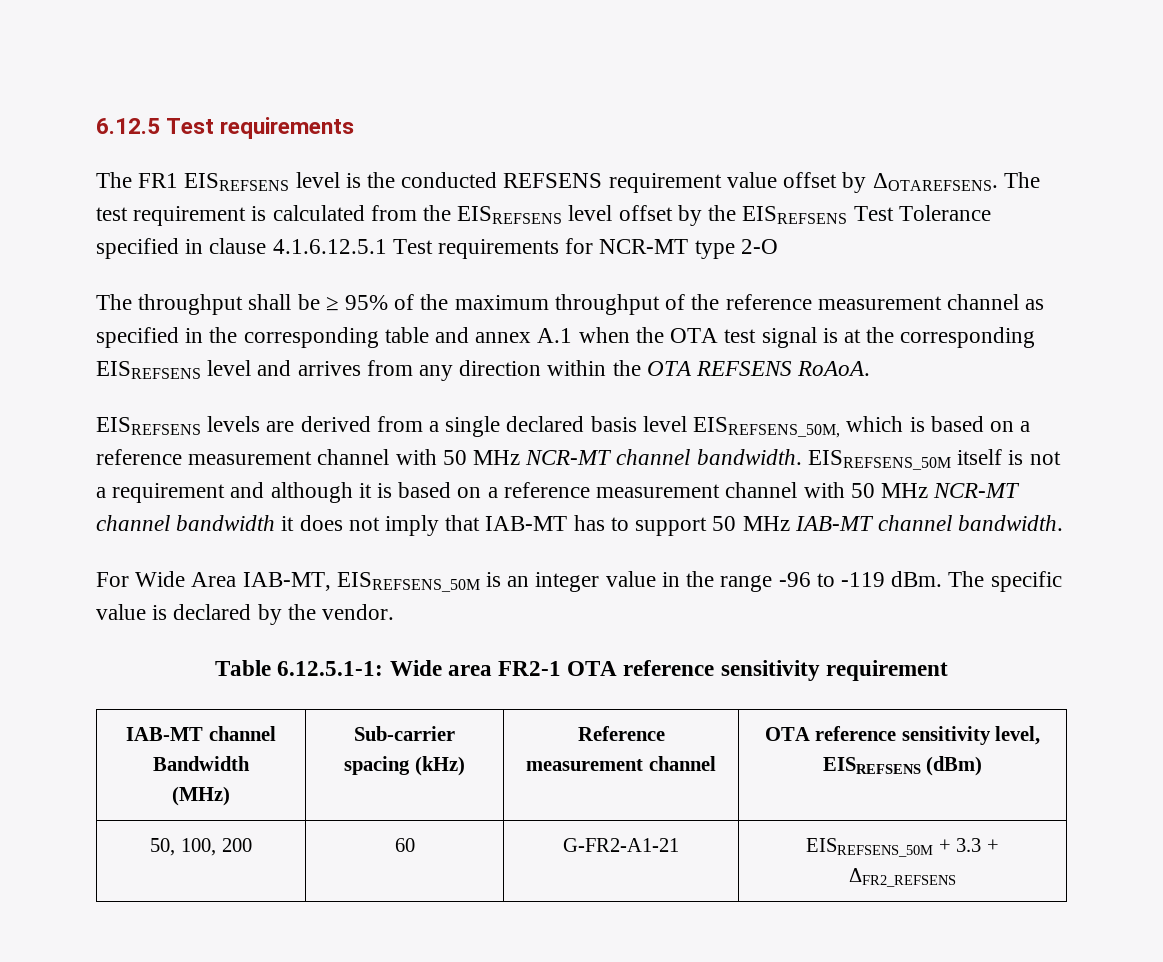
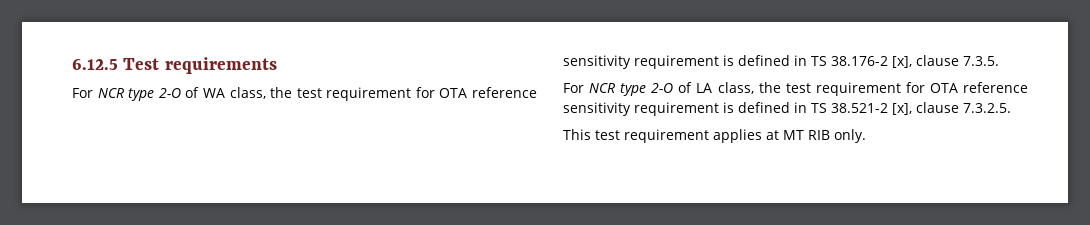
[96,172,1040,193] [96,205,991,226] [96,238,778,259] [96,294,1045,315] [96,327,1036,348] [96,360,871,381] [96,416,1031,438] [96,449,1061,470] [96,482,1021,503] [96,515,1064,536] [96,571,1062,592] [96,604,395,625] [215,660,948,681] [126,726,276,741] [153,756,250,771] [172,786,230,806] [354,726,455,741] [344,756,465,776] [577,726,665,741] [526,756,716,771] [764,726,1041,745] [822,756,983,776] [150,838,252,856] [394,838,415,852] [563,838,679,852] [806,838,999,857] [849,868,956,887] The FR1 EISREFSENS level is the conducted REFSENS requirement value offset by ΔOTAREFSENS. The test requirement is calculated from the EISREFSENS level offset by the EISREFSENS Test Tolerance specified in clause 4.1.6.12.5.1 Test requirements for NCR-MT type 2-O // The throughput shall be ≥ 95% of the maximum throughput of the reference measurement channel as specified in the corresponding table and annex A.1 when the OTA test signal is at the corresponding EISREFSENS level and arrives from any direction within the OTA REFSENS RoAoA. // EISREFSENS levels are derived from a single declared basis level EISREFSENS_50M, which is based on a reference measurement channel with 50 MHz NCR-MT channel bandwidth. EISREFSENS_50M itself is not a requirement and although it is based on a reference measurement channel with 50 MHz NCR-MT channel bandwidth it does not imply that IAB-MT has to support 50 MHz IAB-MT channel bandwidth. // For Wide Area IAB-MT, EISREFSENS_50M is an integer value in the range -96 to -119 dBm. The specific value is declared by the vendor. // Table 6.12.5.1-1: Wide area FR2-1 OTA reference sensitivity requirement // IAB-MT channel Bandwidth // (MHz) | Sub-carrier spacing (kHz) | Reference measurement channel | OTA reference sensitivity level, EISREFSENS (dBm) // 50, 100, 200 | 60 | G-FR2-A1-21 | EISREFSENS_50M + 3.3 + ΔFR2_REFSENS -> [72,87,537,101] [563,55,999,69] [563,82,1028,96] [563,102,1011,116] [563,129,866,143] For NCR type 2-O of WA class, the test requirement for OTA reference sensitivity requirement is defined in TS 38.176-2 [x], clause 7.3.5. // For NCR type 2-O of LA class, the test requirement for OTA reference sensitivity requirement is defined in TS 38.521-2 [x], clause 7.3.2.5. // This test requirement applies at MT RIB only.

